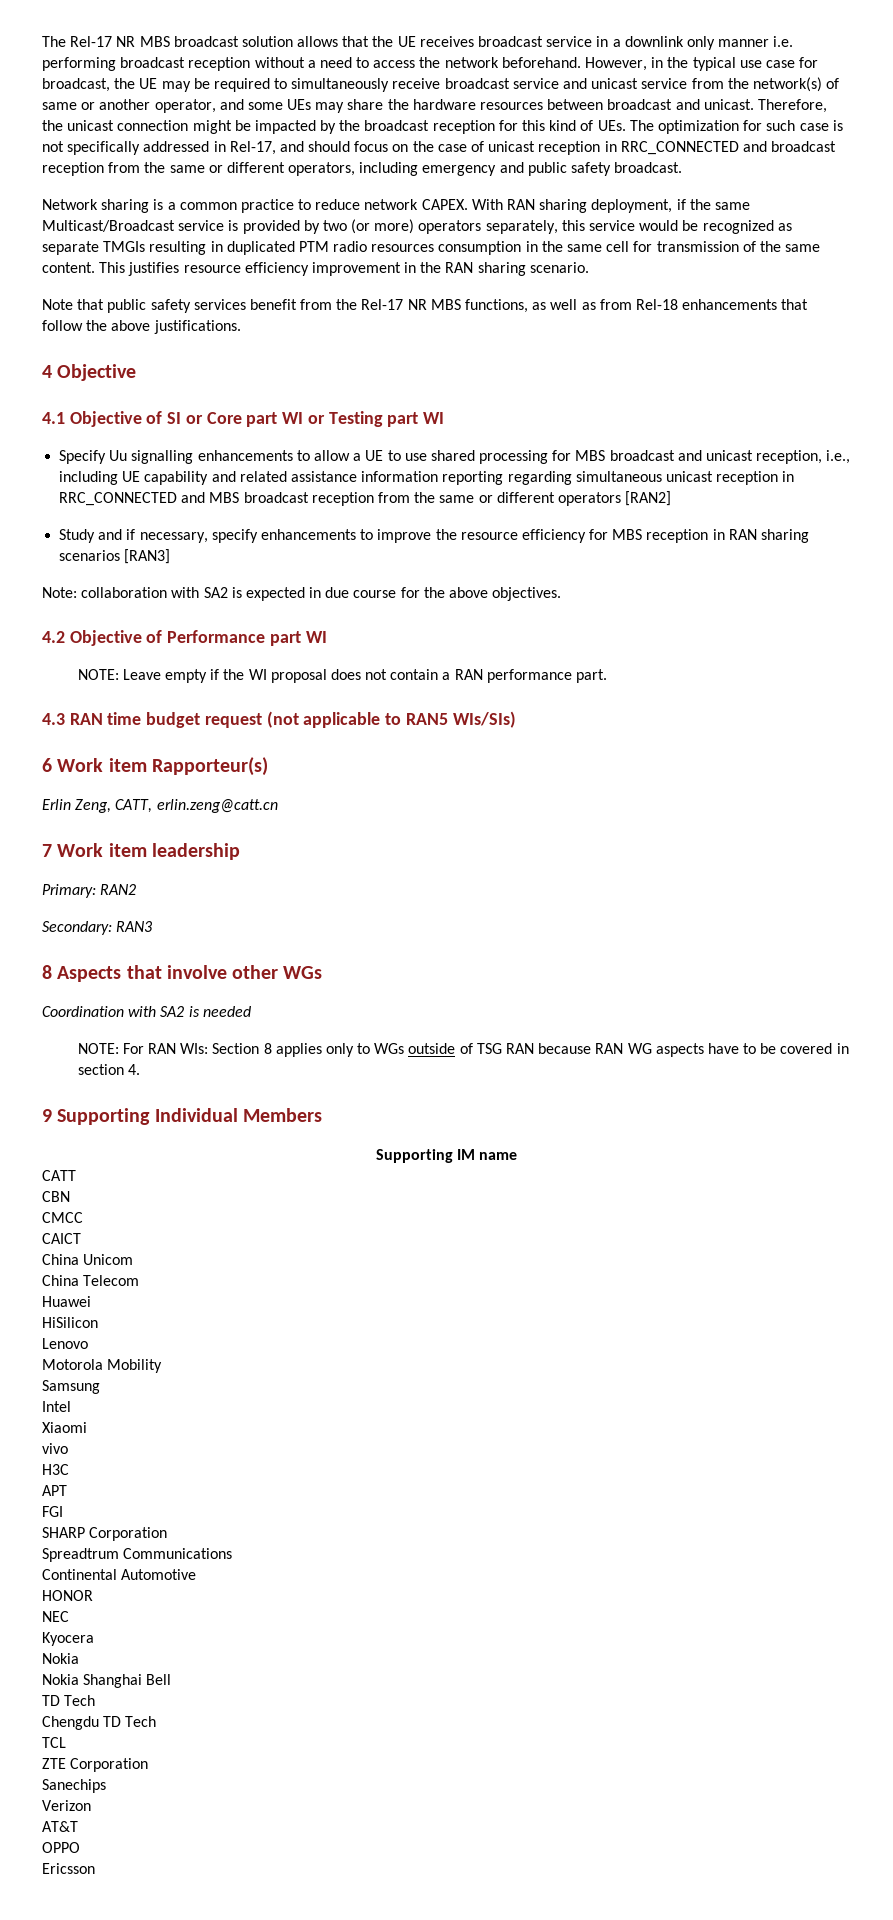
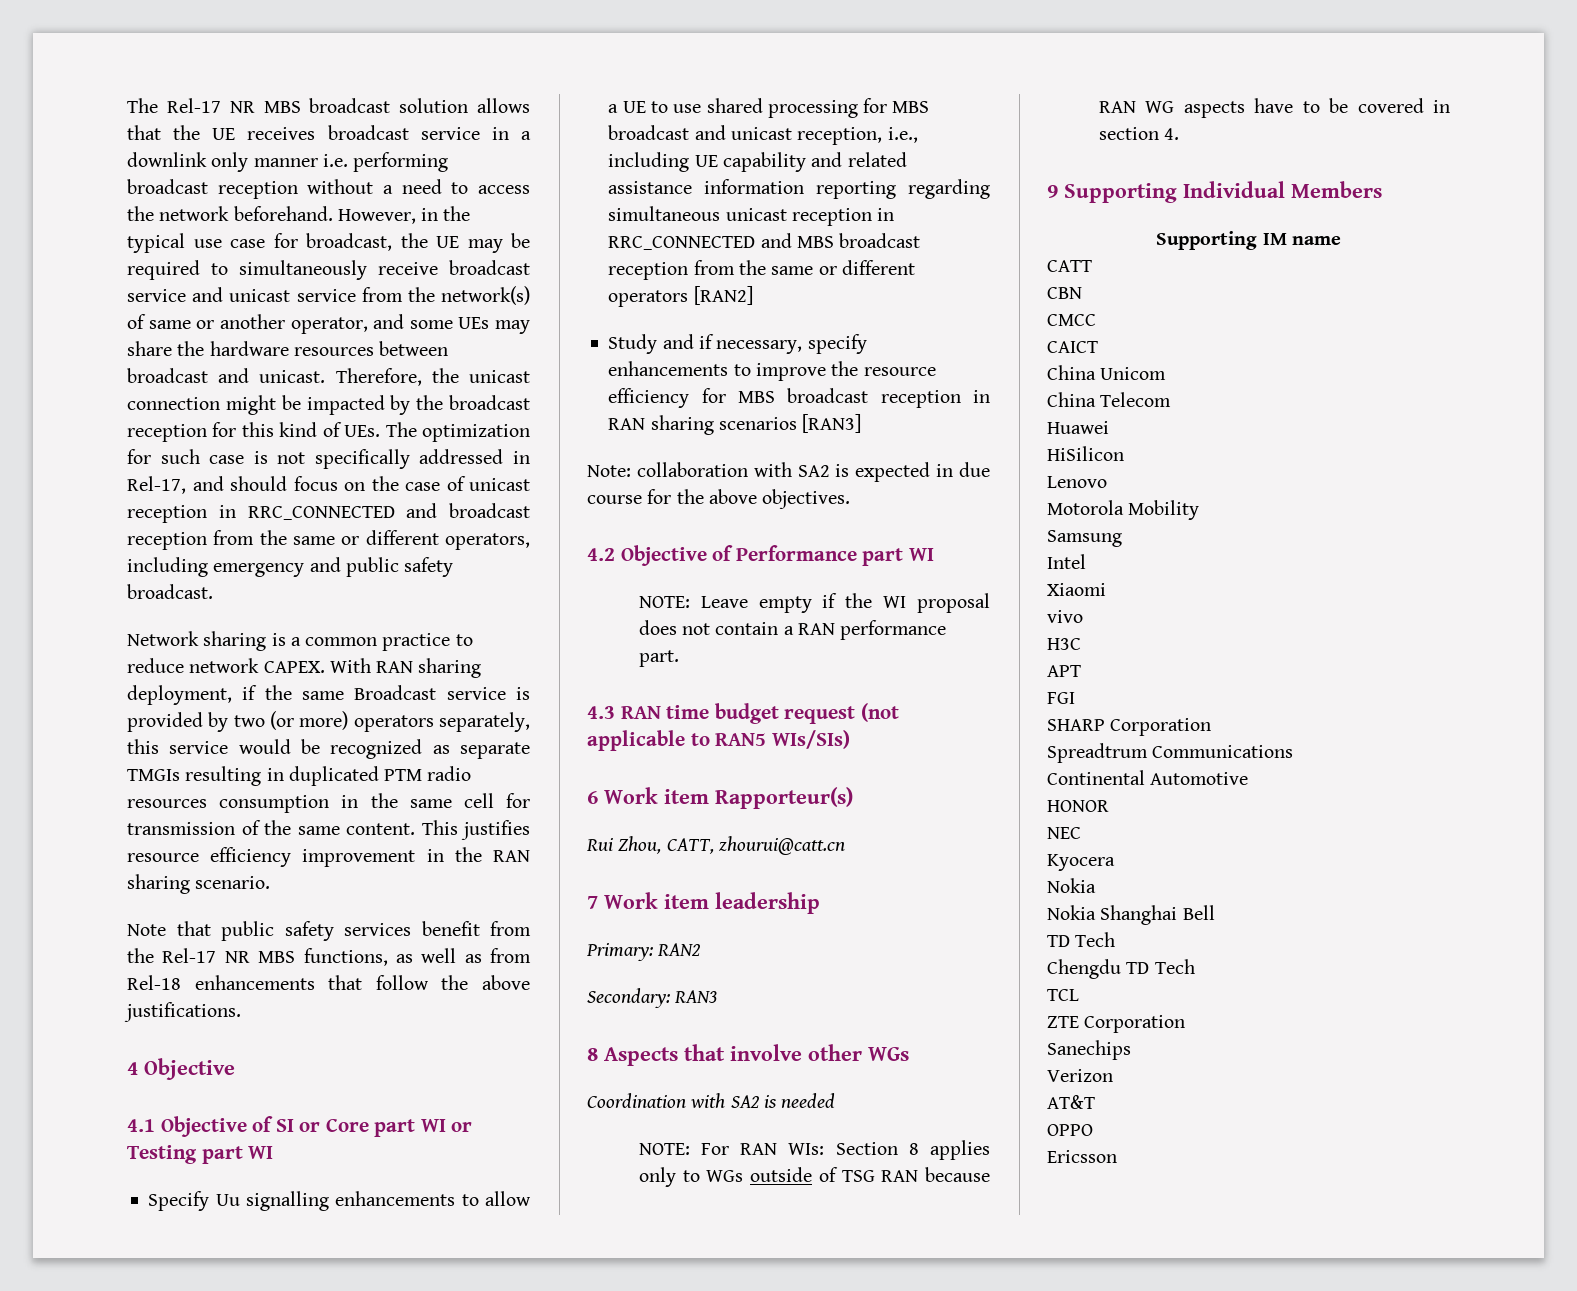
[42,220,175,232] Multicast/Broadcast -> [354,685,437,700] Broadcast
(643, 534) none -> [787,388,869,403] broadcast
[42,799,278,813] Erlin Zeng, CATT, erlin.zeng@catt.cn -> [586,836,845,855] Rui Zhou, CATT, zhourui@catt.cn

